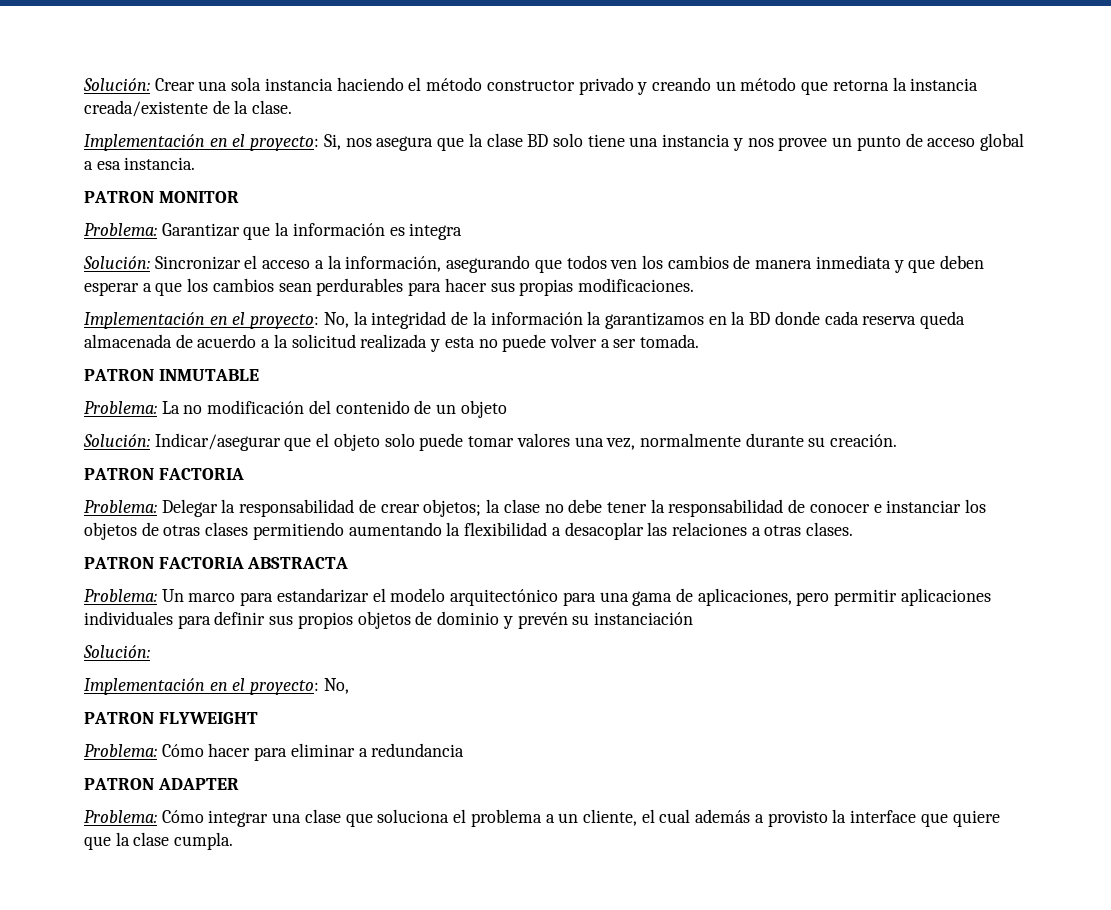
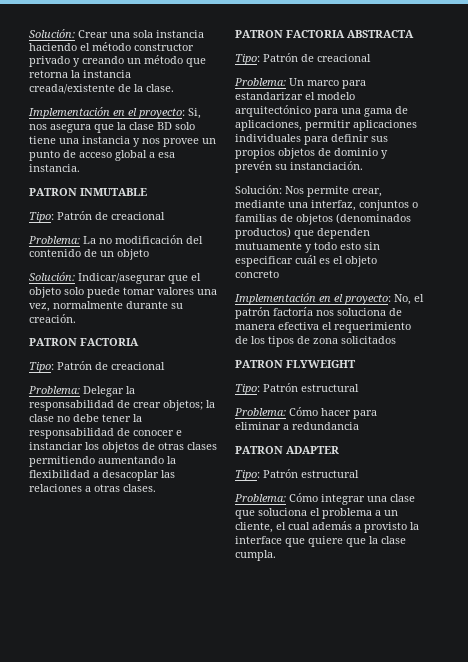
[158,191,239,203] [84,222,463,240] [83,255,985,273] [84,278,694,296] [84,311,966,329] [84,334,700,352] [84,369,259,381] MONITOR // Problema: Garantizar que la información es integra // Solución: Sincronizar el acceso a la información, asegurando que todos ven los cambios de manera inmediata y que deben esperar a que los cambios sean perdurables para hacer sus propias modificaciones. // Implementación en el proyecto: No, la integridad de la información la garantizamos en la BD donde cada reserva queda almacenada de acuerdo a la solicitud realizada y esta no puede volver a ser tomada. // PATRON INMUTABLE -> [80,188,147,196] [29,211,165,223] INMUTABLE // Tipo: Patrón de creacional
(244, 474) none -> [29,361,165,373] // Tipo: Patrón de creacional
(349, 563) none -> [235,53,371,65] // Tipo: Patrón de creacional
[796,592,830,606] pero -> (302, 125) none
[593,612,693,625] [83,645,150,658] [84,678,349,695] instanciación // Solución: // Implementación en el proyecto: No, -> [290,161,363,170] [235,185,382,197] [235,200,418,211] [235,213,411,225] [235,227,370,239] [235,242,380,253] [235,255,377,267] [235,270,279,278] [234,293,424,305] [235,307,402,319] [235,322,411,333] [235,336,396,347] instanciación. // Solución: Nos permite crear, mediante una interfaz, conjuntos o familias de objetos (denominados productos) que dependen mutuamente y todo esto sin especificar cuál es el objeto concreto // Implementación en el proyecto: No, el patrón factoría nos soluciona de manera efectiva el requerimiento de los tipos de zona solicitados
(258, 718) none -> [235,383,359,395] // Tipo: Patrón estructural
(239, 784) none -> [235,469,359,481] // Tipo: Patrón estructural

